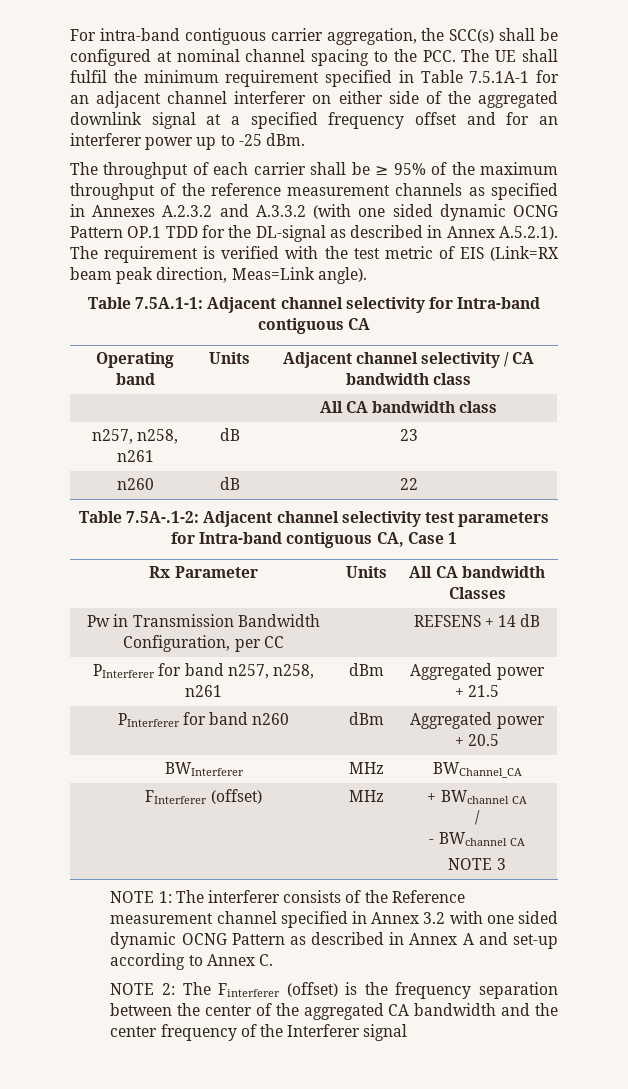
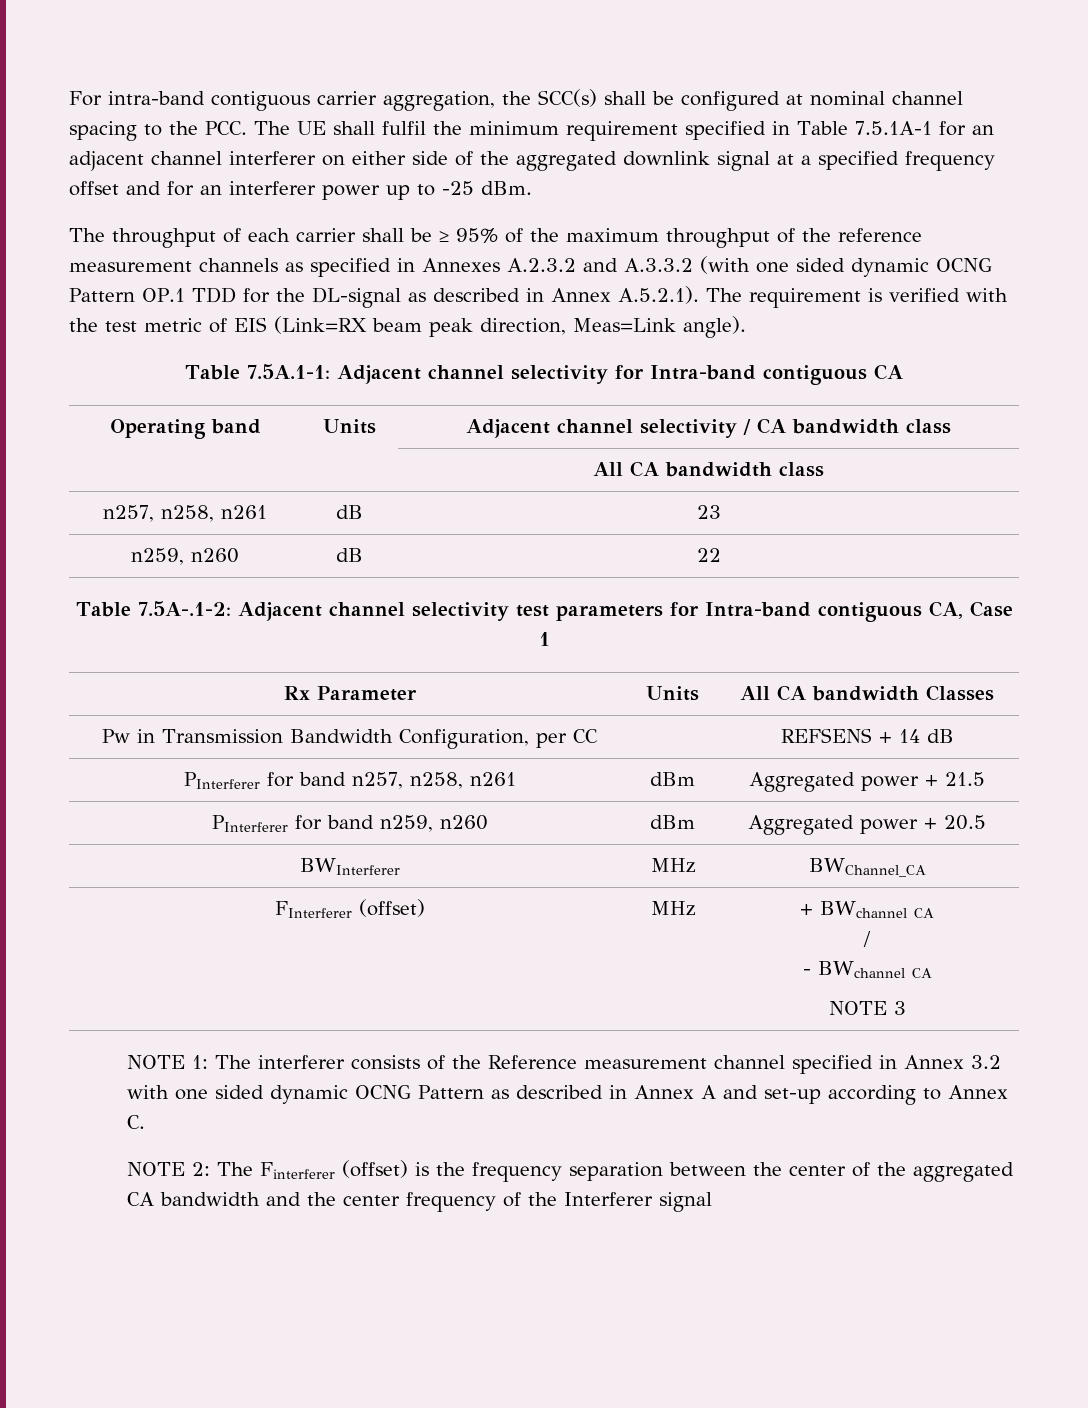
(418, 435) none -> [131,548,184,565] n259,
(249, 718) none -> [379,815,433,832] n259,

